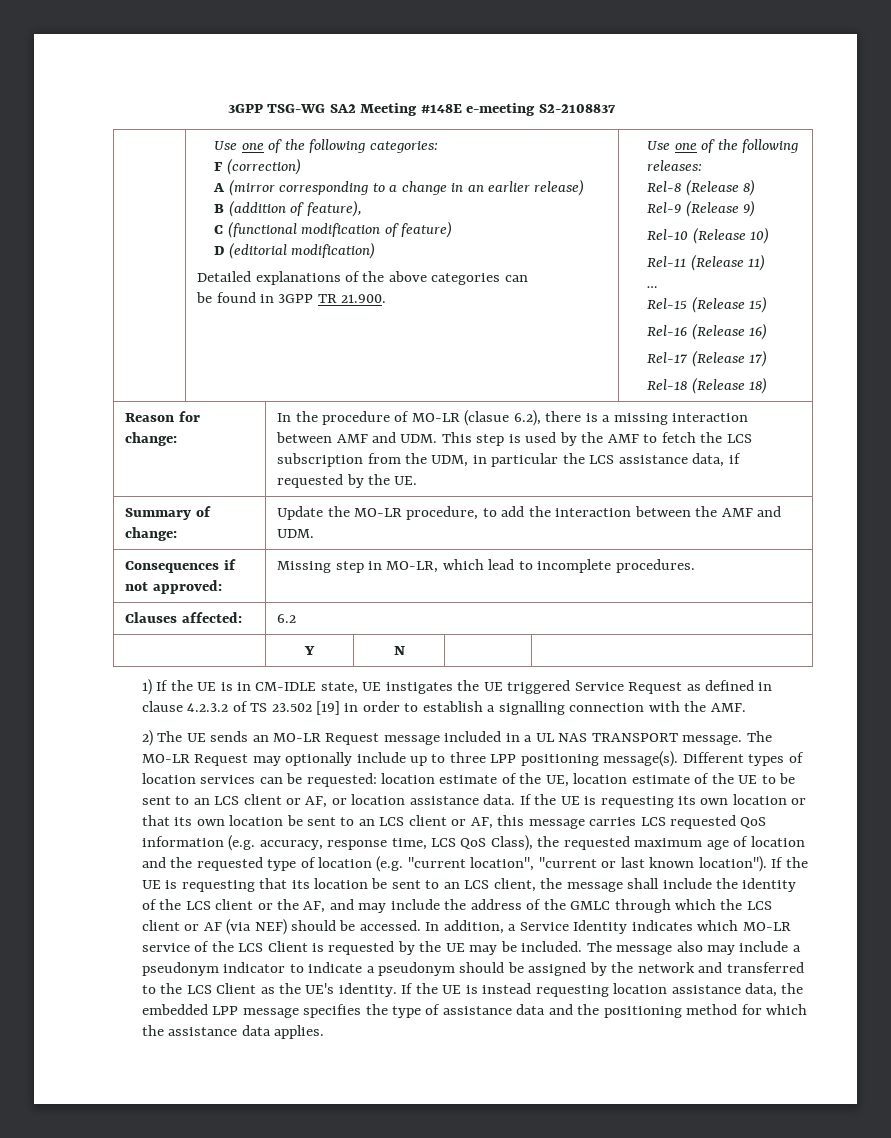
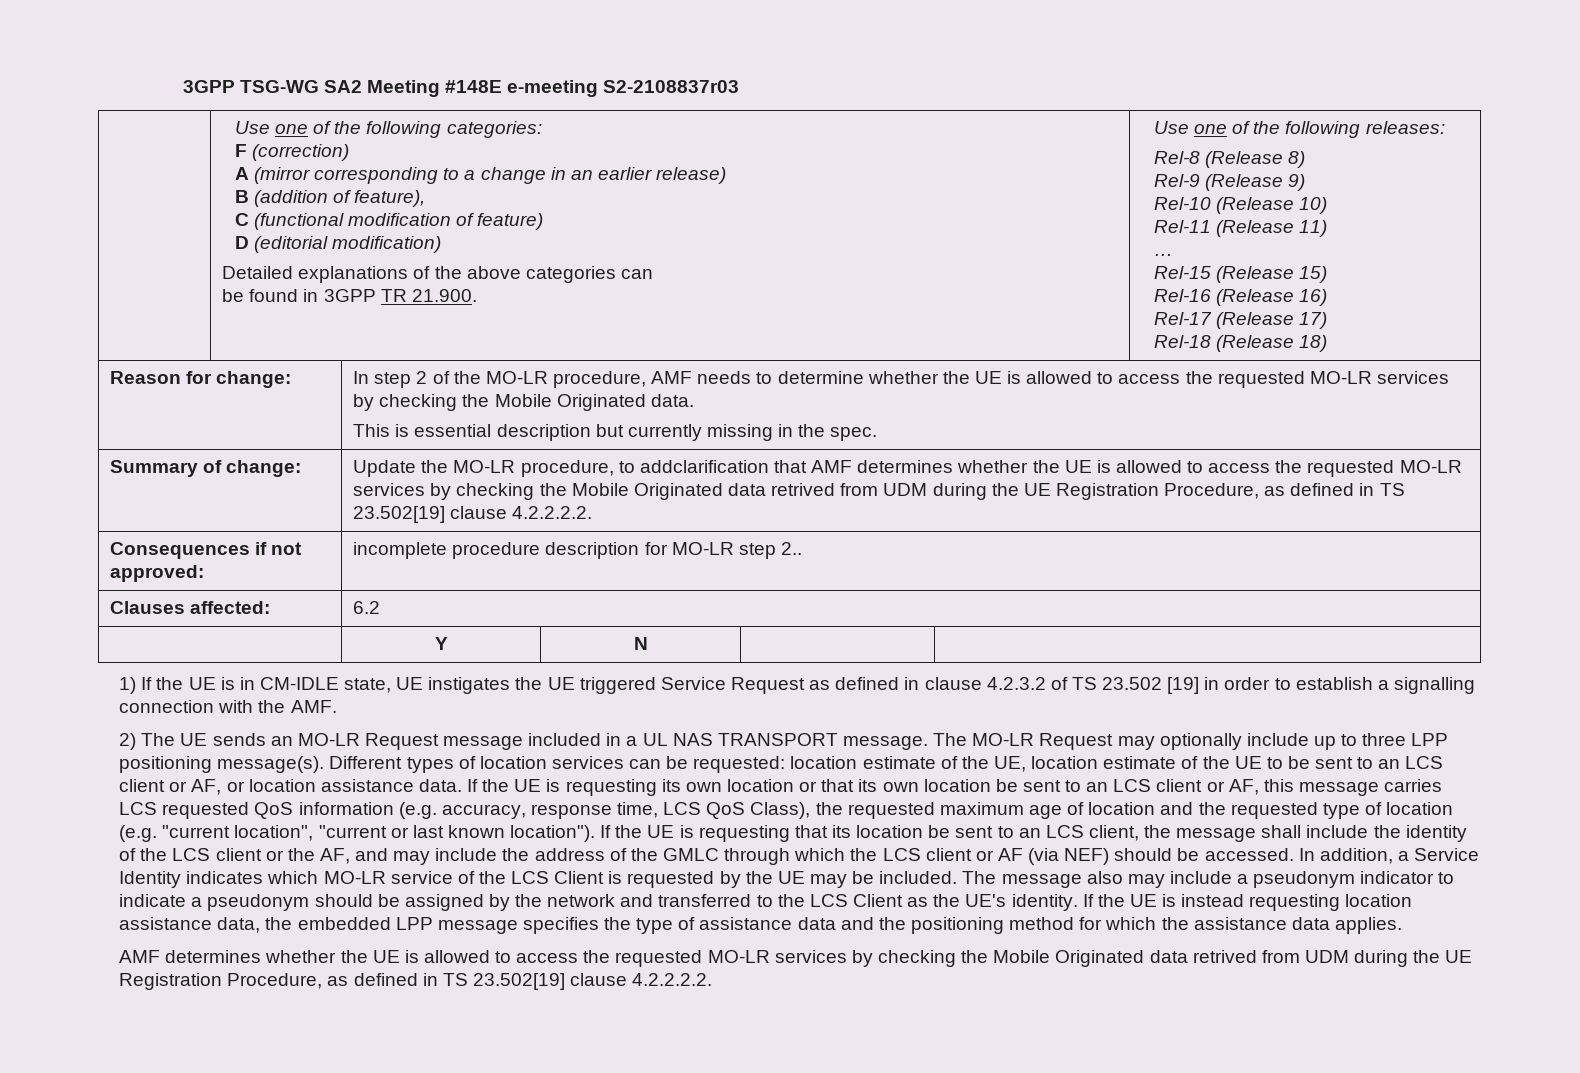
[538,104,616,113] S2-2108837 -> [603,80,740,93] S2-2108837r03
[295,410,749,426] [276,432,752,446] [277,453,741,467] [277,474,418,488] the procedure of MO-LR (clasue 6.2), there is a missing interaction between AMF and UDM. This step is used by the AMF to fetch the LCS subscription from the UDM, in particular the LCS assistance data, if requested by the UE. -> [374,371,1449,388] [353,394,694,411] [353,424,878,441] step 2 of the MO-LR procedure, AMF needs to determine whether the UE is allowed to access the requested MO-LR services by checking the Mobile Originated data. // This is essential description but currently missing in the spec.
[501,506,782,517] [277,529,315,538] [125,559,236,573] [125,580,222,594] [277,559,695,573] add the interaction between the AMF and UDM. // Consequences if not approved: | Missing step in MO-LR, which lead to incomplete procedures. -> [639,460,1462,477] [353,483,1405,500] [353,506,593,523] [110,542,303,559] [110,565,205,582] [353,542,802,559] addclarification that AMF determines whether the UE is allowed to access the requested MO-LR services by checking the Mobile Originated data retrived from UDM during the UE Registration Procedure, as defined in TS 23.502[19] clause 4.2.2.2.2. // Consequences if not approved: | incomplete procedure description for MO-LR step 2..
(325, 1032) none -> [119,950,1473,967] [119,973,713,990] // AMF determines whether the UE is allowed to access the requested MO-LR services by checking the Mobile Originated data retrived from UDM during the UE Registration Procedure, as defined in TS 23.502[19] clause 4.2.2.2.2.

